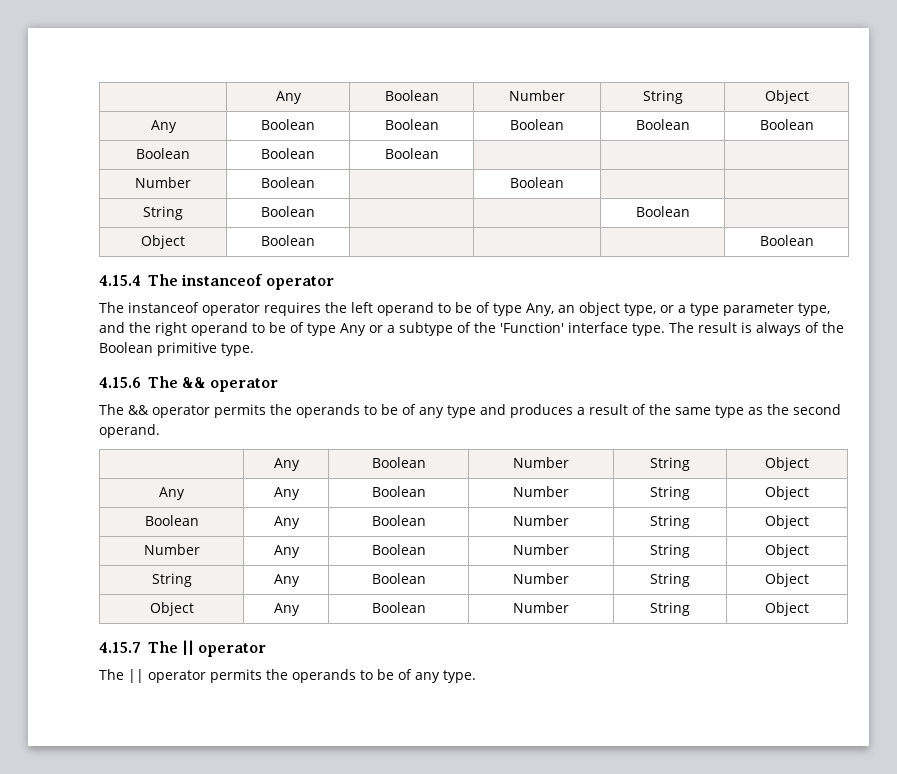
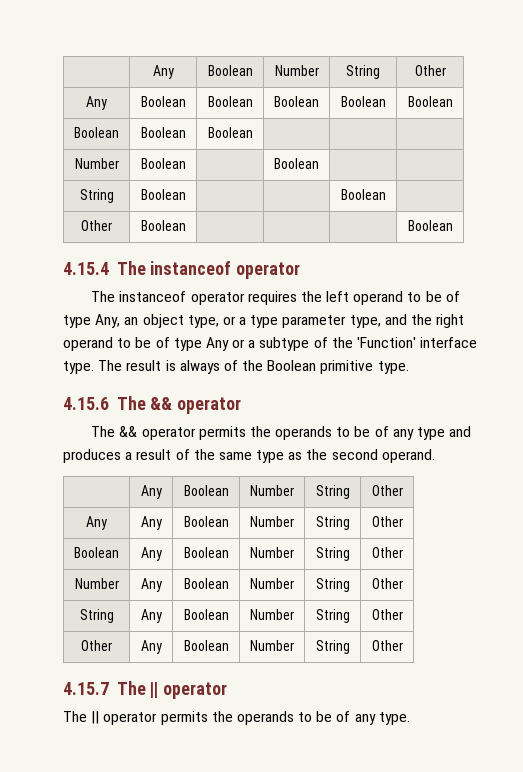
[275,91,302,104] [384,90,439,101] [509,90,565,101] [642,90,683,104] [764,90,809,104] | Any | Boolean | Number | String | Object -> [152,65,174,79] [207,65,253,76] [274,65,319,76] [346,65,380,79] [414,65,446,76] | Any | Boolean | Number | String | Other
[141,235,185,249] Object -> [81,220,112,231] Other
[765,457,809,471] Object -> [371,485,403,496] Other
[765,486,809,500] Object -> [371,516,403,527] Other
[765,515,809,529] Object -> [371,547,403,558] Other
[765,544,809,558] Object -> [371,578,403,589] Other
[765,573,809,587] [149,602,194,616] [273,603,300,616] [371,602,426,613] [513,602,569,613] [650,602,690,616] [765,602,809,616] Object // Object | Any | Boolean | Number | String | Object -> [371,609,403,620] [81,640,112,651] [140,640,162,654] [183,640,229,651] [250,640,294,651] [315,640,350,654] [371,640,403,651] Other // Other | Any | Boolean | Number | String | Other

